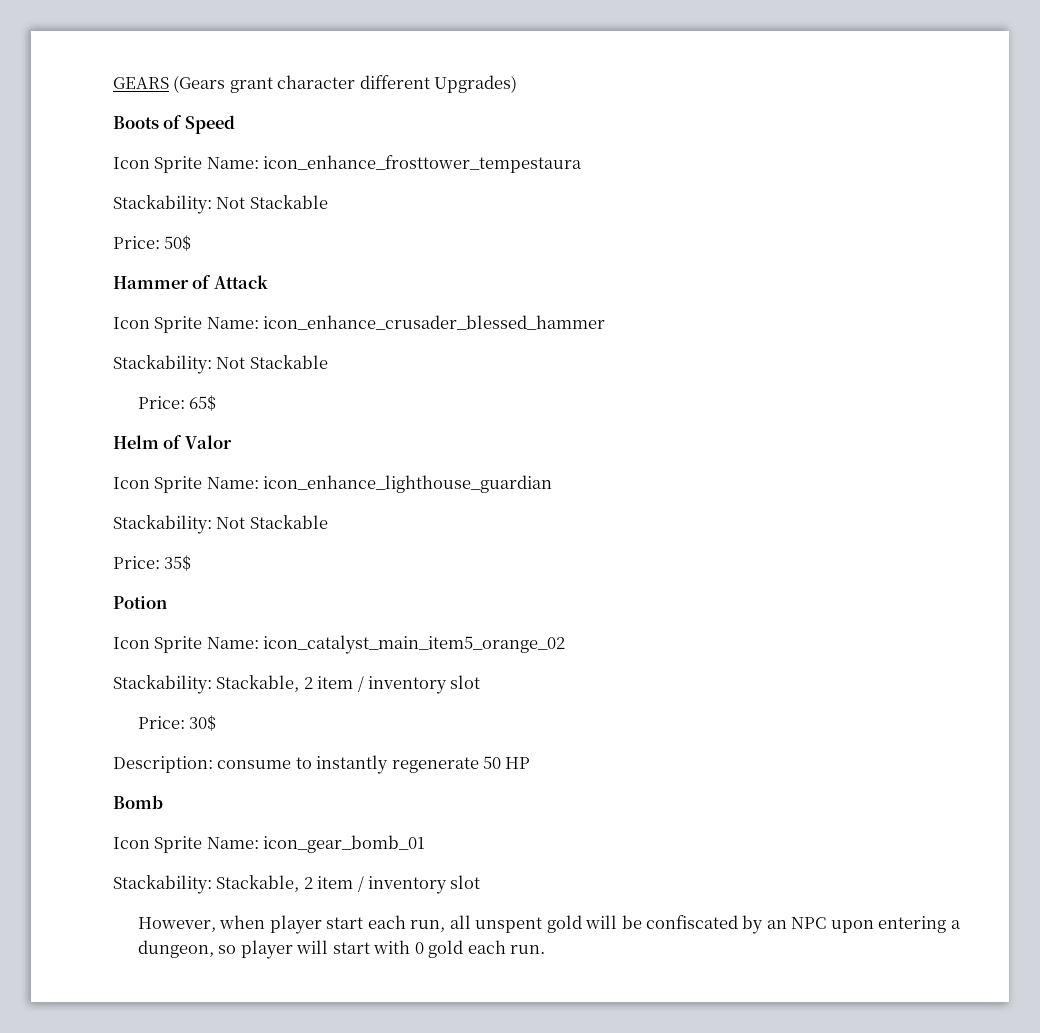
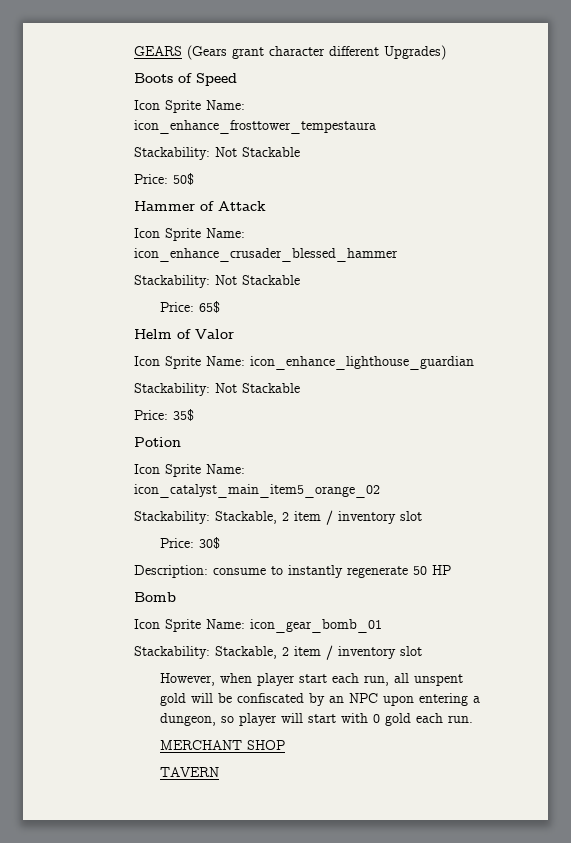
(546, 949) none -> [160,740,286,750] [160,767,220,777] // MERCHANT SHOP // TAVERN

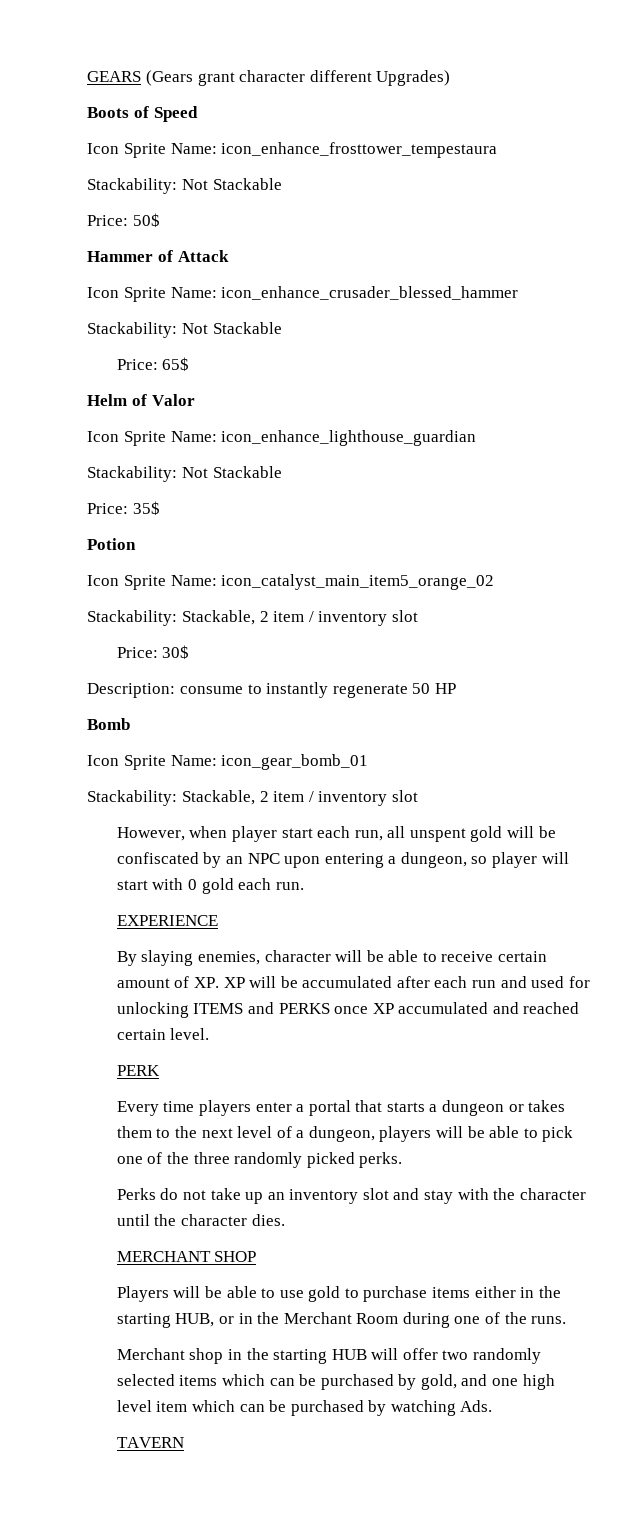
[160,740,286,750] MERCHANT SHOP -> [116,915,218,926] [116,950,548,966] [116,976,590,988] [116,1002,580,1018] [116,1028,210,1040] [116,1065,160,1076] [116,1100,566,1116] [116,1126,574,1142] [116,1152,403,1168] [116,1188,586,1204] [116,1214,285,1226] [116,1251,257,1262] [116,1286,561,1302] [116,1312,567,1328] [116,1348,542,1364] [116,1374,555,1390] [116,1400,493,1416] EXPERIENCE // By slaying enemies, character will be able to receive certain amount of XP. XP will be accumulated after each run and used for unlocking ITEMS and PERKS once XP accumulated and reached certain level. // PERK // Every time players enter a portal that starts a dungeon or takes them to the next level of a dungeon, players will be able to pick one of the three randomly picked perks. // Perks do not take up an inventory slot and stay with the character until the character dies. // MERCHANT SHOP // Players will be able to use gold to purchase items either in the starting HUB, or in the Merchant Room during one of the runs. // Merchant shop in the starting HUB will offer two randomly selected items which can be purchased by gold, and one high level item which can be purchased by watching Ads.

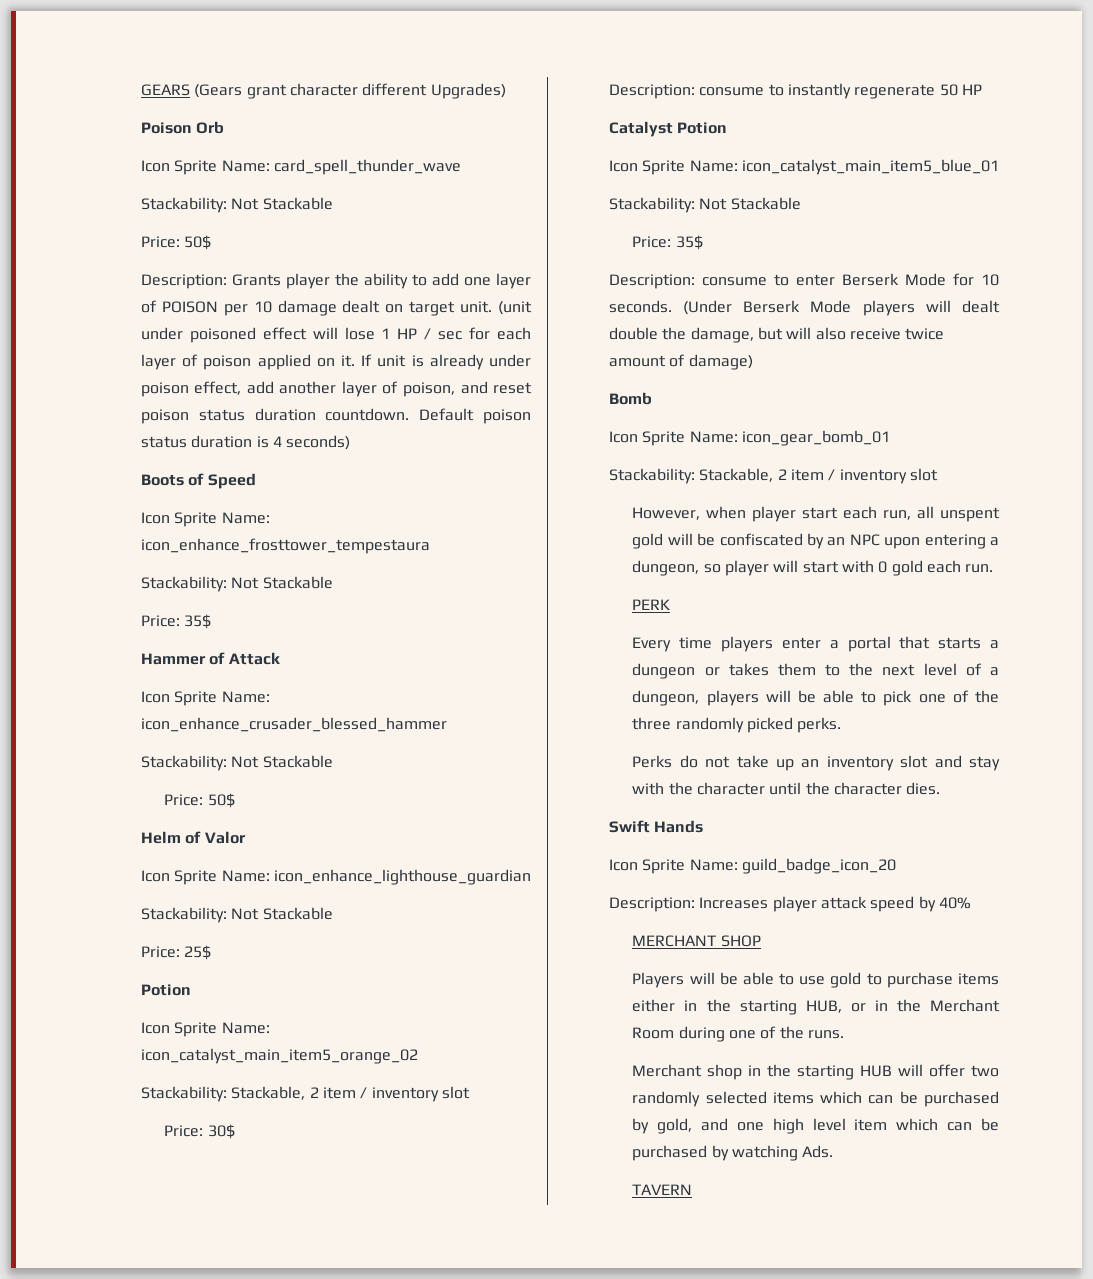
(451, 78) none -> [140,121,225,134] [140,159,461,175] [140,197,333,213] [140,235,212,250] [140,273,531,289] [140,300,532,316] [140,327,532,343] [140,354,531,370] [140,381,532,397] [140,408,531,424] [140,435,351,450] // Poison Orb // Icon Sprite Name: card_spell_thunder_wave // Stackability: Not Stackable // Price: 50$ // Description: Grants player the ability to add one layer of POISON per 10 damage dealt on target unit. (unit under poisoned effect will lose 1 HP / sec for each layer of poison applied on it. If unit is already under poison effect, add another layer of poison, and reset poison status duration countdown. Default poison status duration is 4 seconds)
[133,213,161,227] 50$ -> [184,614,212,629] 35$
[162,357,190,371] 65$ -> [207,793,235,808] 50$
[133,501,161,515] 35$ -> [184,945,212,960] 25$
(457, 688) none -> [608,121,728,137] [608,159,999,175] [608,197,801,213] [632,235,703,250] [608,273,999,289] [608,300,1000,316] [608,327,945,343] [608,354,753,370] // Catalyst Potion // Icon Sprite Name: icon_catalyst_main_item5_blue_01 // Stackability: Not Stackable // Price: 35$ // Description: consume to enter Berserk Mode for 10 seconds. (Under Berserk Mode players will dealt double the damage, but will also receive twice amount of damage)
[116,915,218,926] [116,950,548,966] [116,976,590,988] [116,1002,580,1018] [116,1028,210,1040] // EXPERIENCE // By slaying enemies, character will be able to receive certain amount of XP. XP will be accumulated after each run and used for unlocking ITEMS and PERKS once XP accumulated and reached certain level. -> (994, 568) none
(285, 1220) none -> [608,820,704,833] [608,858,896,874] [608,896,971,912] // Swift Hands // Icon Sprite Name: guild_badge_icon_20 // Description: Increases player attack speed by 40%

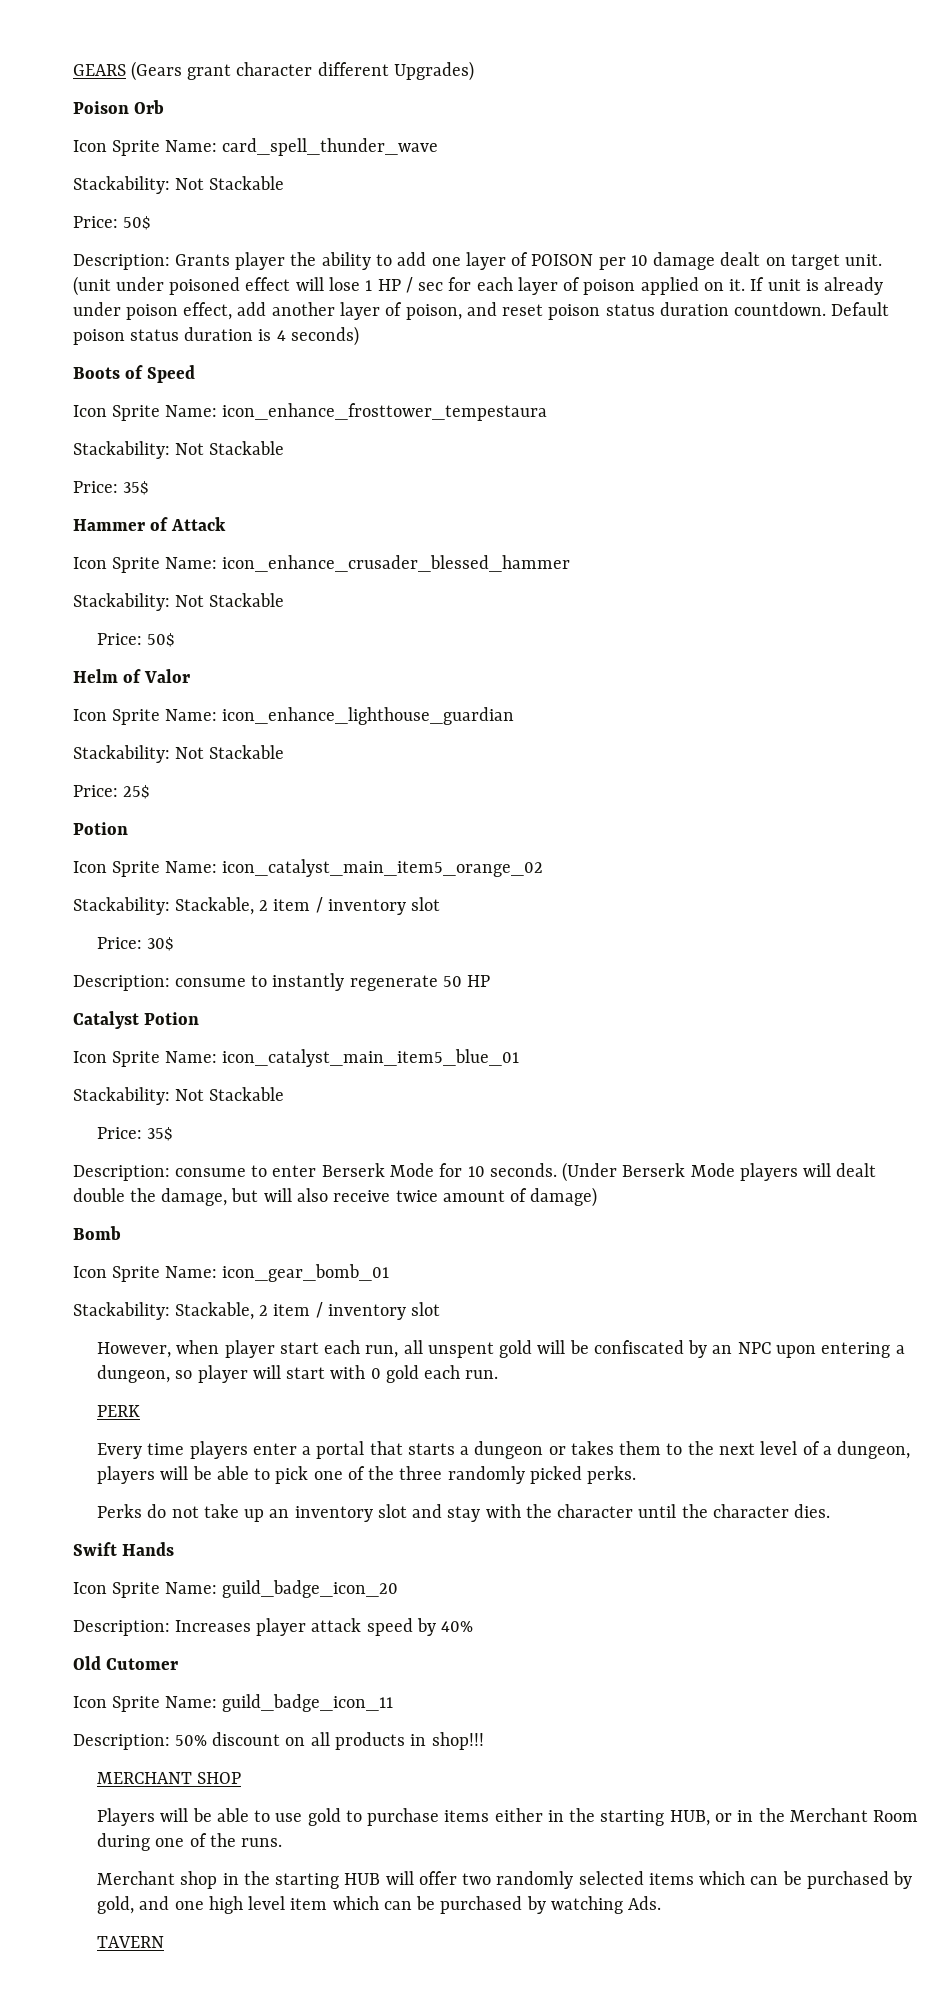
(971, 903) none -> [72,1656,178,1670] [72,1694,394,1712] [72,1732,484,1750] // Old Cutomer // Icon Sprite Name: guild_badge_icon_11 // Description: 50% discount on all products in shop!!!

